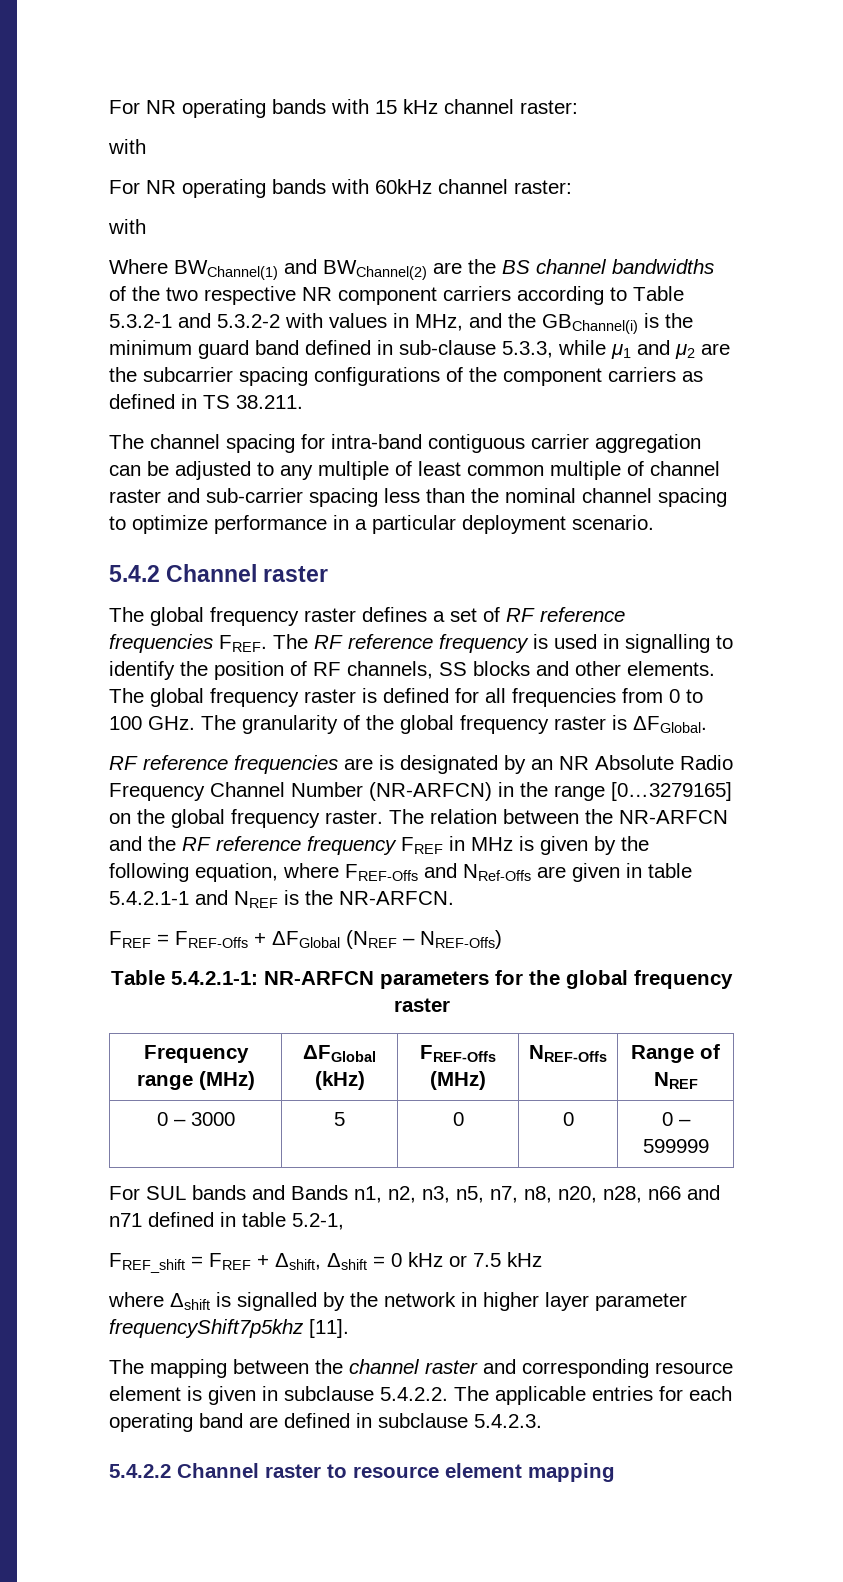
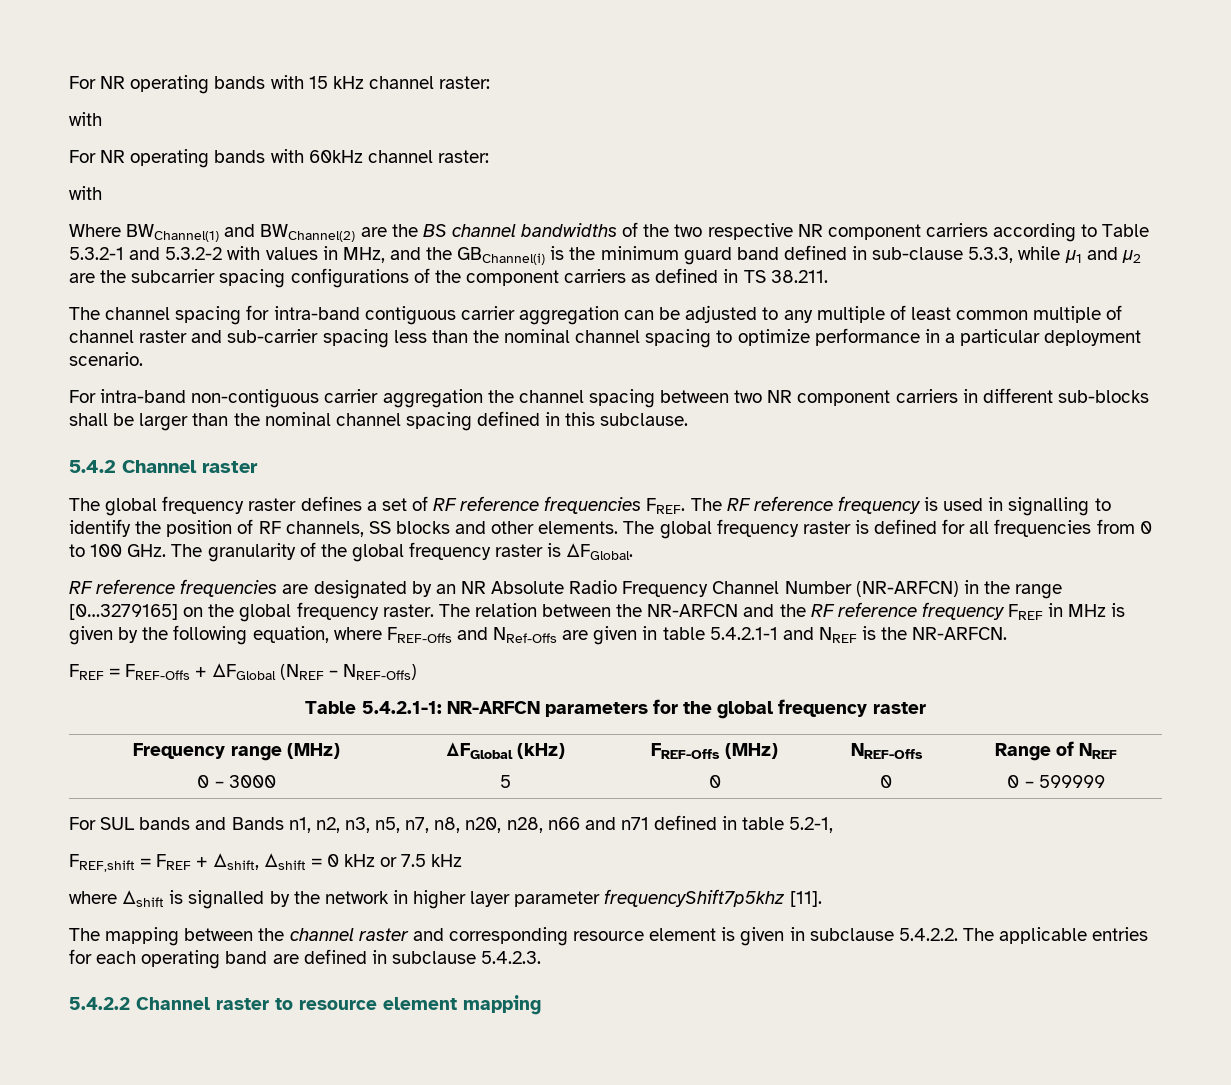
(654, 522) none -> [69,388,1149,408] [69,411,689,431] // For intra-band non-contiguous carrier aggregation the channel spacing between two NR component carriers in different sub-blocks shall be larger than the nominal channel spacing defined in this subclause.
[379,755,394,770] is -> (309, 589) none
[109,1253,185,1273] FREF_shift -> [69,854,135,872] FREF,shift

